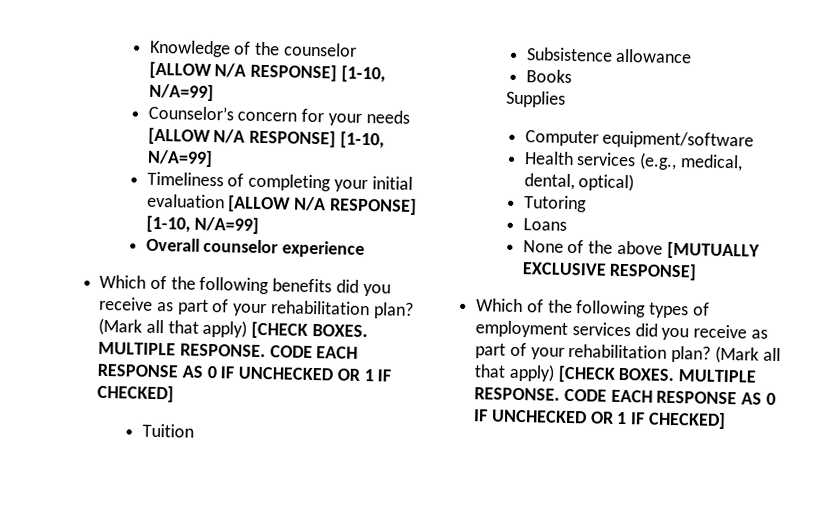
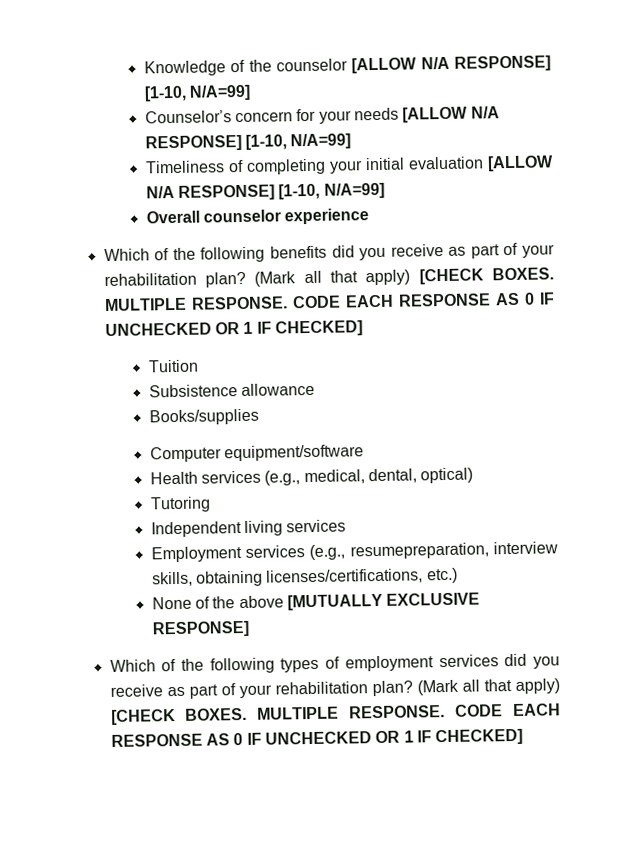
[525,69,572,83] [506,90,567,108] Books // Supplies -> [148,408,259,426] Books/supplies
[522,218,567,231] Loans -> [150,519,347,538] [150,541,558,563] [151,567,458,587] Independent living services // Employment services (e.g., resumepreparation, interview skills, obtaining licenses/certifications, etc.)

